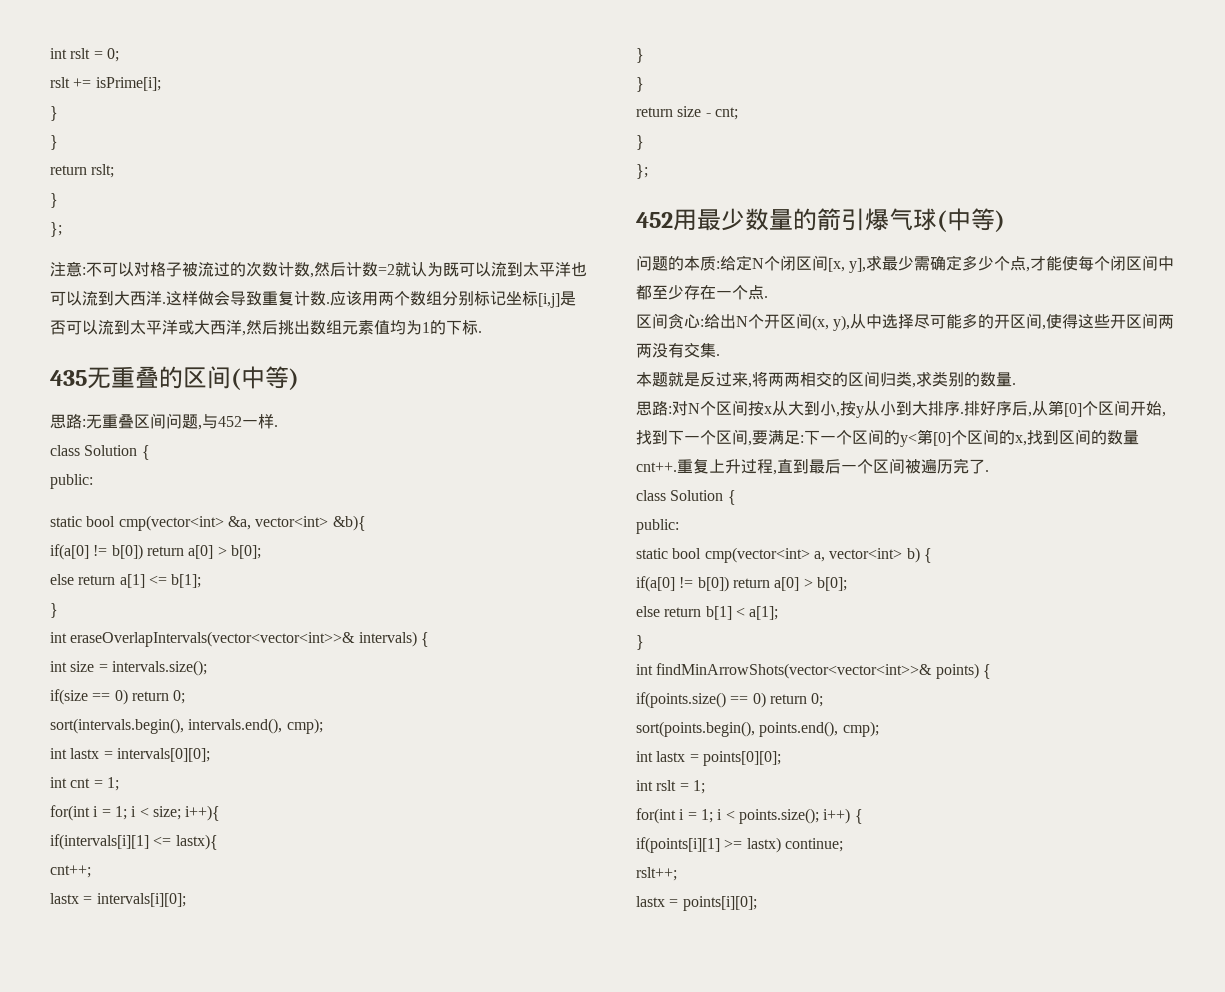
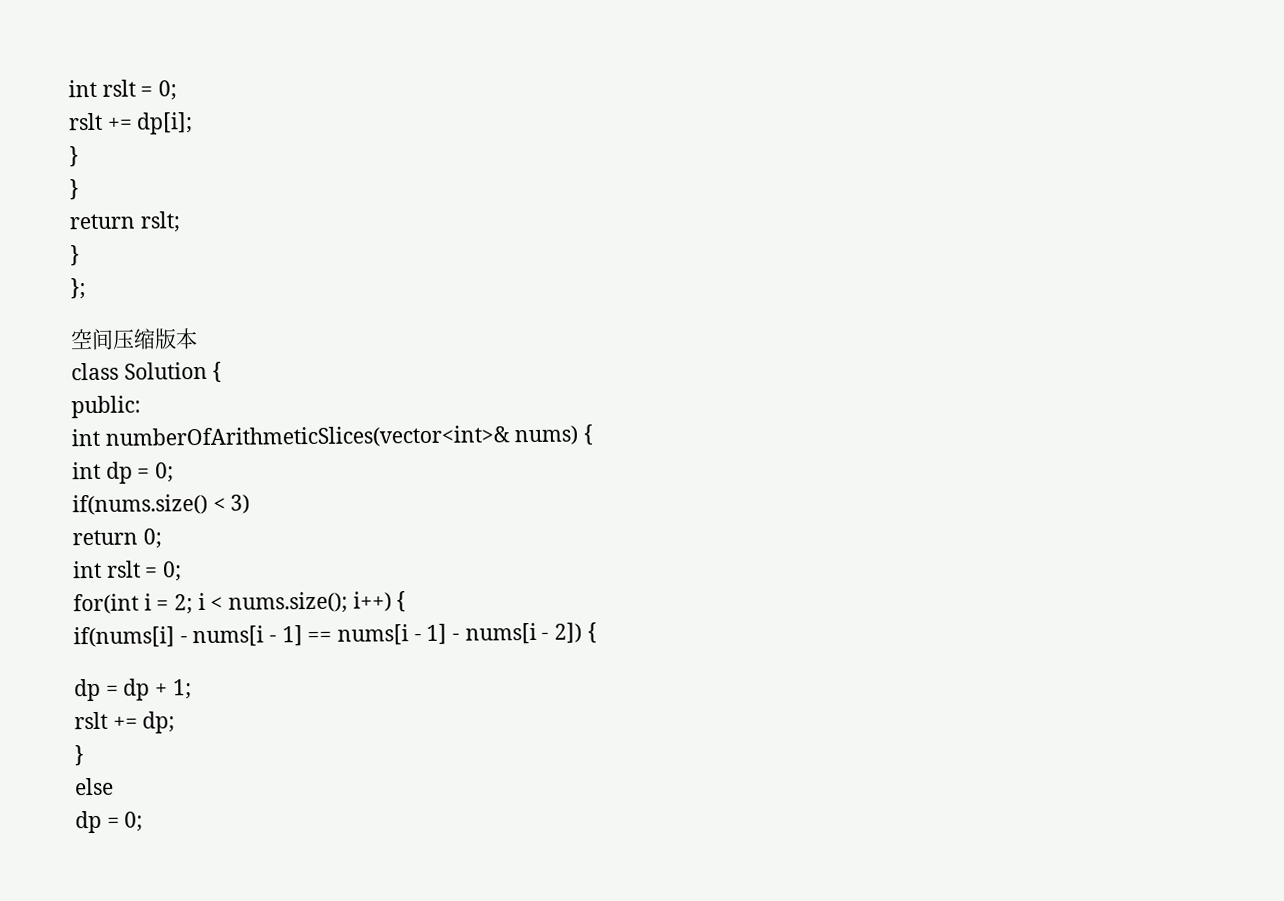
[95,77,161,91] isPrime[i]; -> [136,112,194,135] dp[i];
[50,261,587,278] [50,290,576,308] [50,320,482,336] [50,366,299,390] [50,413,278,430] [50,445,150,460] [50,474,93,489] [50,515,366,531] [50,544,261,560] [50,574,202,588] [50,603,58,618] [50,631,417,647] 注意:不可以对格子被流过的次数计数,然后计数=2就认为既可以流到太平洋也可以流到大西洋.这样做会导致重复计数.应该用两个数组分别标记坐标[i,j]是否可以流到太平洋或大西洋,然后挑出数组元素值均为1的下标. // 435无重叠的区间(中等) // 思路:无重叠区间问题,与452一样. // class Solution { // public: // static bool cmp(vector<int> &a, vector<int> &b){ // if(a[0] != b[0]) return a[0] > b[0]; // else return a[1] <= b[1]; // } // int eraseOverlapIntervals(vector<vector<int>>& intervals) -> [70,328,198,350] [71,361,223,383] [71,395,141,419] [71,425,579,449] 空间压缩版本 // class Solution { // public: // int numberOfArithmeticSlices(vector<int>& nums)
[70,660,207,676] [50,689,186,705] [50,718,323,734] [50,748,210,762] [50,777,119,791] [50,805,221,821] [50,834,218,850] [50,865,91,878] [50,893,186,907] [636,48,644,63] [636,77,644,92] [636,106,738,120] [636,135,644,150] [636,164,648,179] [636,208,1005,232] [636,255,1175,273] [636,285,768,300] [636,313,1175,331] [636,343,720,358] [636,371,1016,388] [636,400,1166,418] [636,429,1139,447] [636,458,989,475] [636,490,736,505] [636,519,679,534] [636,547,932,563] [636,576,847,592] [636,606,779,620] [636,635,644,650] [636,663,991,679] [636,692,824,708] [636,721,879,737] [636,751,781,766] [636,780,705,794] [636,808,863,824] [636,837,843,853] [636,867,677,881] [636,896,757,911] size = intervals.size(); // if(size == 0) return 0; // sort(intervals.begin(), intervals.end(), cmp); // int lastx = intervals[0][0]; // int cnt = 1; // for(int i = 1; i < size; i++){ // if(intervals[i][1] <= lastx){ // cnt++; // lastx = intervals[i][0]; // } // } // return size - cnt; // } // }; // 452用最少数量的箭引爆气球(中等) // 问题的本质:给定N个闭区间[x, y],求最少需确定多少个点,才能使每个闭区间中都至少存在一个点. // 区间贪心:给出N个开区间(x, y),从中选择尽可能多的开区间,使得这些开区间两两没有交集. // 本题就是反过来,将两两相交的区间归类,求类别的数量. // 思路:对N个区间按x从大到小,按y从小到大排序.排好序后,从第[0]个区间开始,找到下一个区间,要满足:下一个区间的y<第[0]个区间的x,找到区间的数量cnt++.重复上升过程,直到最后一个区间被遍历完了. // class Solution { // public: // static bool cmp(vector<int> a, vector<int> b) { // if(a[0] != b[0]) return a[0] > b[0]; // else return b[1] < a[1]; // } // int findMinArrowShots(vector<vector<int>>& points) { // if(points.size() == 0) return 0; // sort(points.begin(), points.end(), cmp); // int lastx = points[0][0]; // int rslt = 1; // for(int i = 1; i < points.size(); i++) { // if(points[i][1] >= lastx) continue; // rslt++; // lastx = points[i][0]; -> [105,461,175,484] [72,493,251,516] [72,528,162,549] [72,560,183,582] [73,591,407,615] [73,622,597,649] [74,678,192,702] [74,711,176,734] [74,745,84,767] [74,777,114,796] [75,810,144,834] dp = 0; // if(nums.size() < 3) // return 0; // int rslt = 0; // for(int i = 2; i < nums.size(); i++) { // if(nums[i] - nums[i - 1] == nums[i - 1] - nums[i - 2]) { // dp = dp + 1; // rslt += dp; // } // else // dp = 0;

